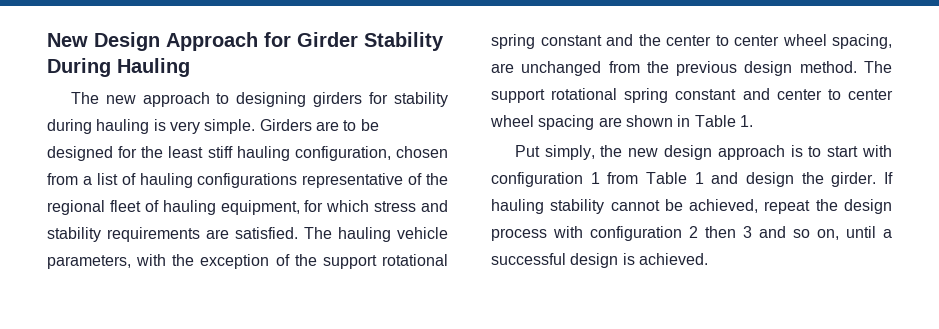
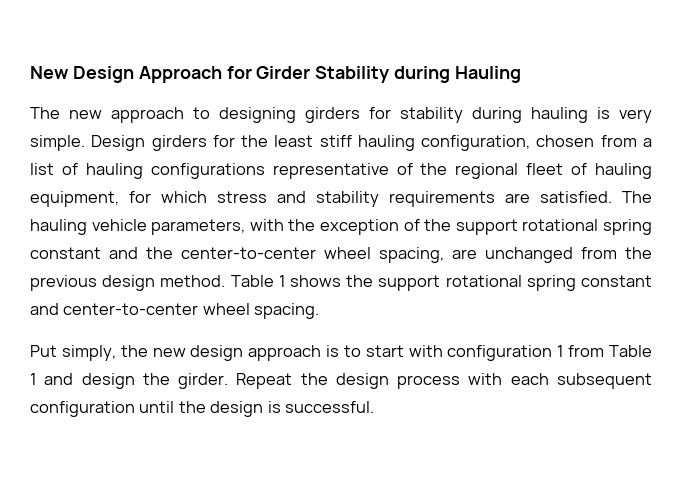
[47,58,111,77] During -> [394,66,451,83] during
[259,119,379,131] [47,146,113,161] Girders are to be designed -> [91,135,207,151] Design girders
[666,35,779,46] center to center -> [181,247,316,259] center-to-center
[864,61,892,73] [491,88,893,103] [490,115,753,130] The support rotational spring constant and center to center wheel spacing are shown in Table 1. -> [230,275,652,291] [30,303,320,319] Table 1 shows the support rotational spring constant and center-to-center wheel spacing.
[884,172,893,184] [491,199,892,214] [491,226,892,241] [491,253,566,265] If hauling stability cannot be achieved, repeat the design process with configuration 2 then 3 and so on, until a successful -> [236,373,652,389] [30,401,206,417] Repeat the design process with each subsequent configuration until the
[638,253,708,265] achieved. -> [285,401,375,413] successful.

